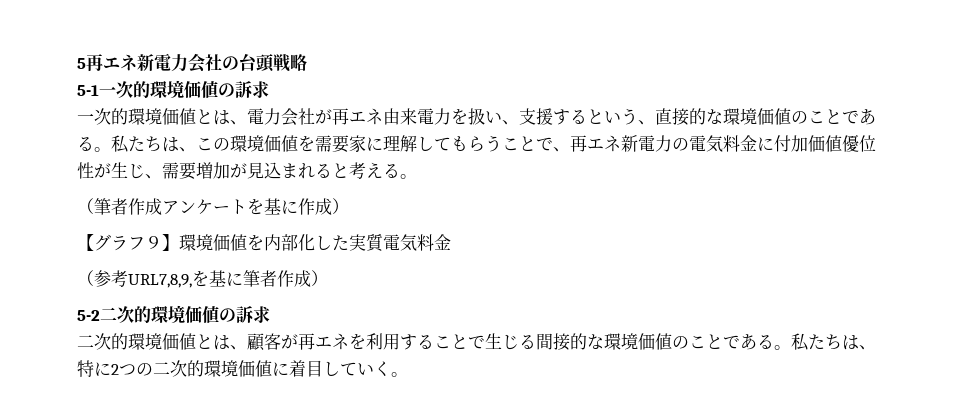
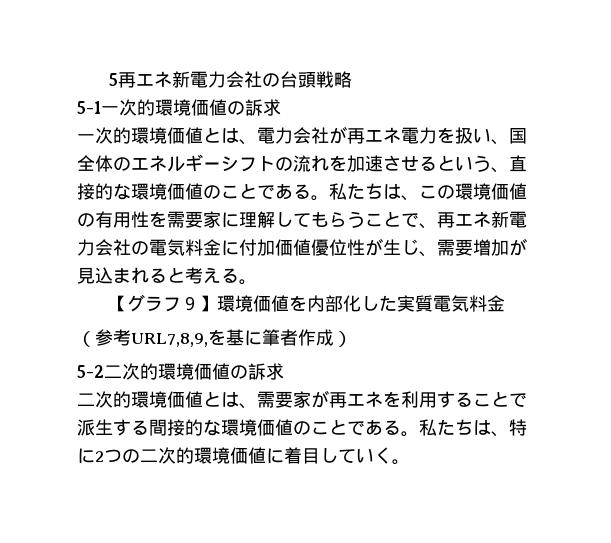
[383,108,417,125] 由来 -> (401, 135) none
[519,108,570,125] 支援す -> [509,128,527,144] [77,154,419,172] 国全体のエネルギーシフトの流れを加速させ
(298, 143) none -> [77,211,149,228] の有用性
(672, 143) none -> [95,239,131,256] 会社
[77,198,349,215] // （筆者作成アンケートを基に作成） -> (257, 282) none
[247,333,281,351] 顧客 -> [257,391,311,408] 需要家
[485,333,519,350] 生じ -> [77,419,131,436] 派生す

